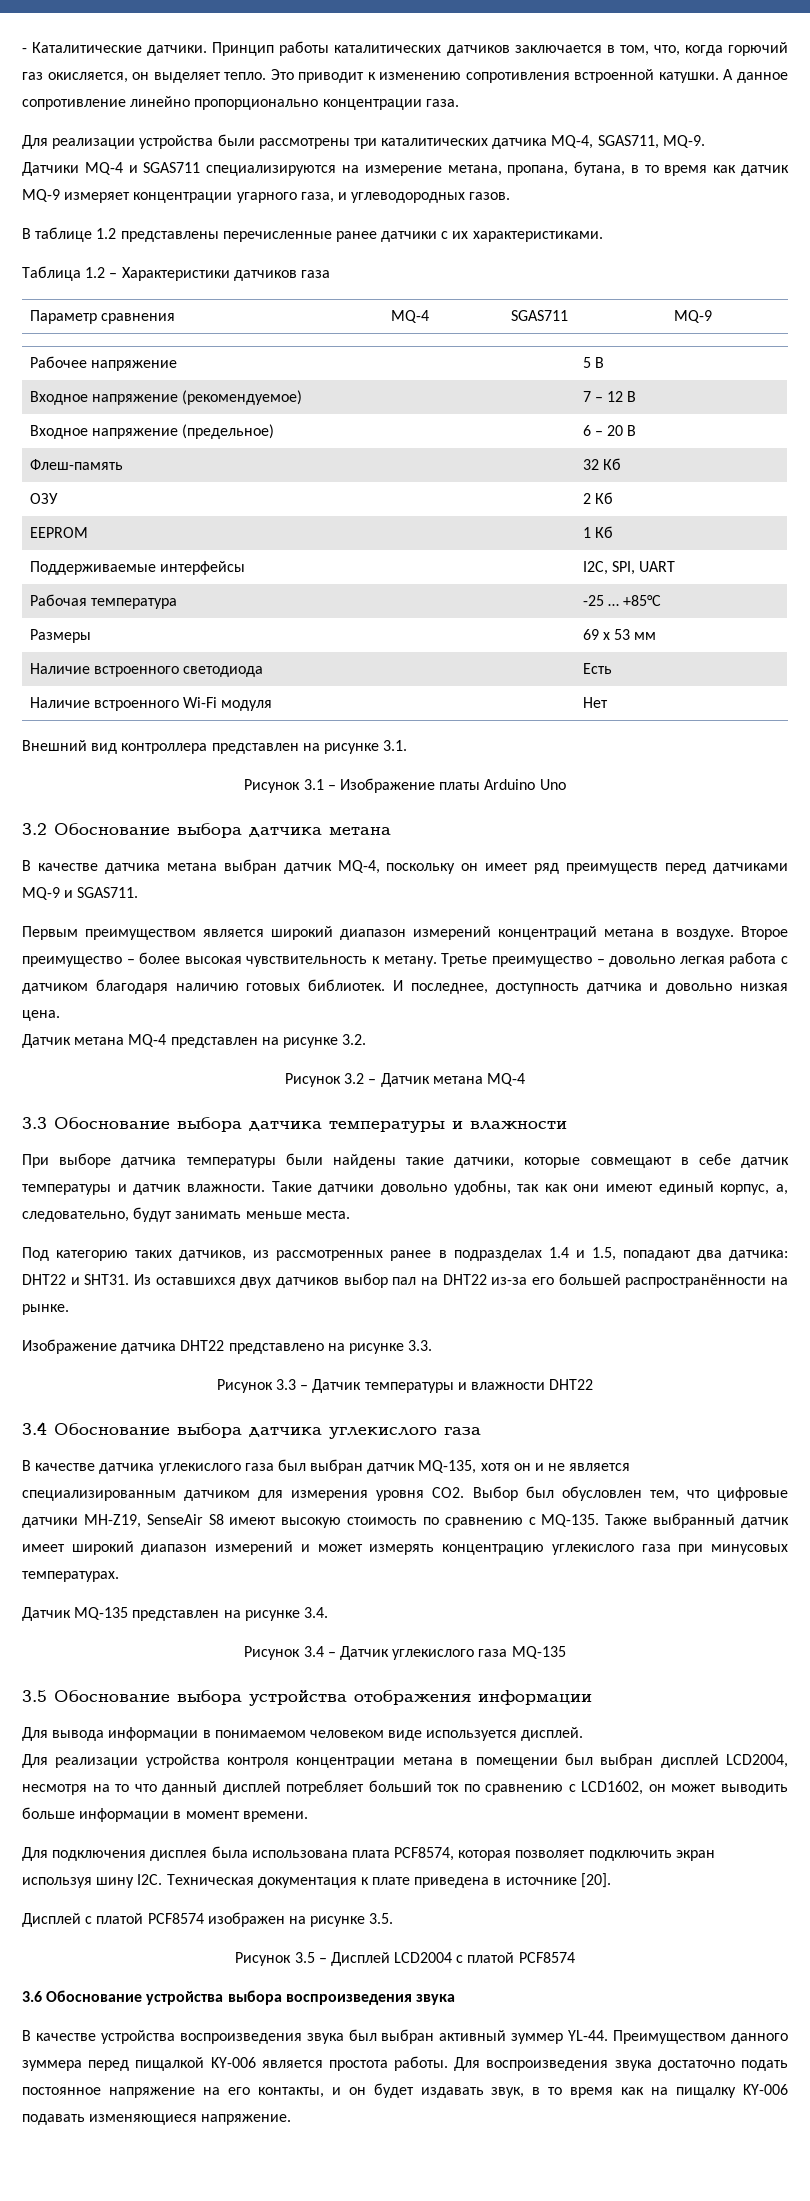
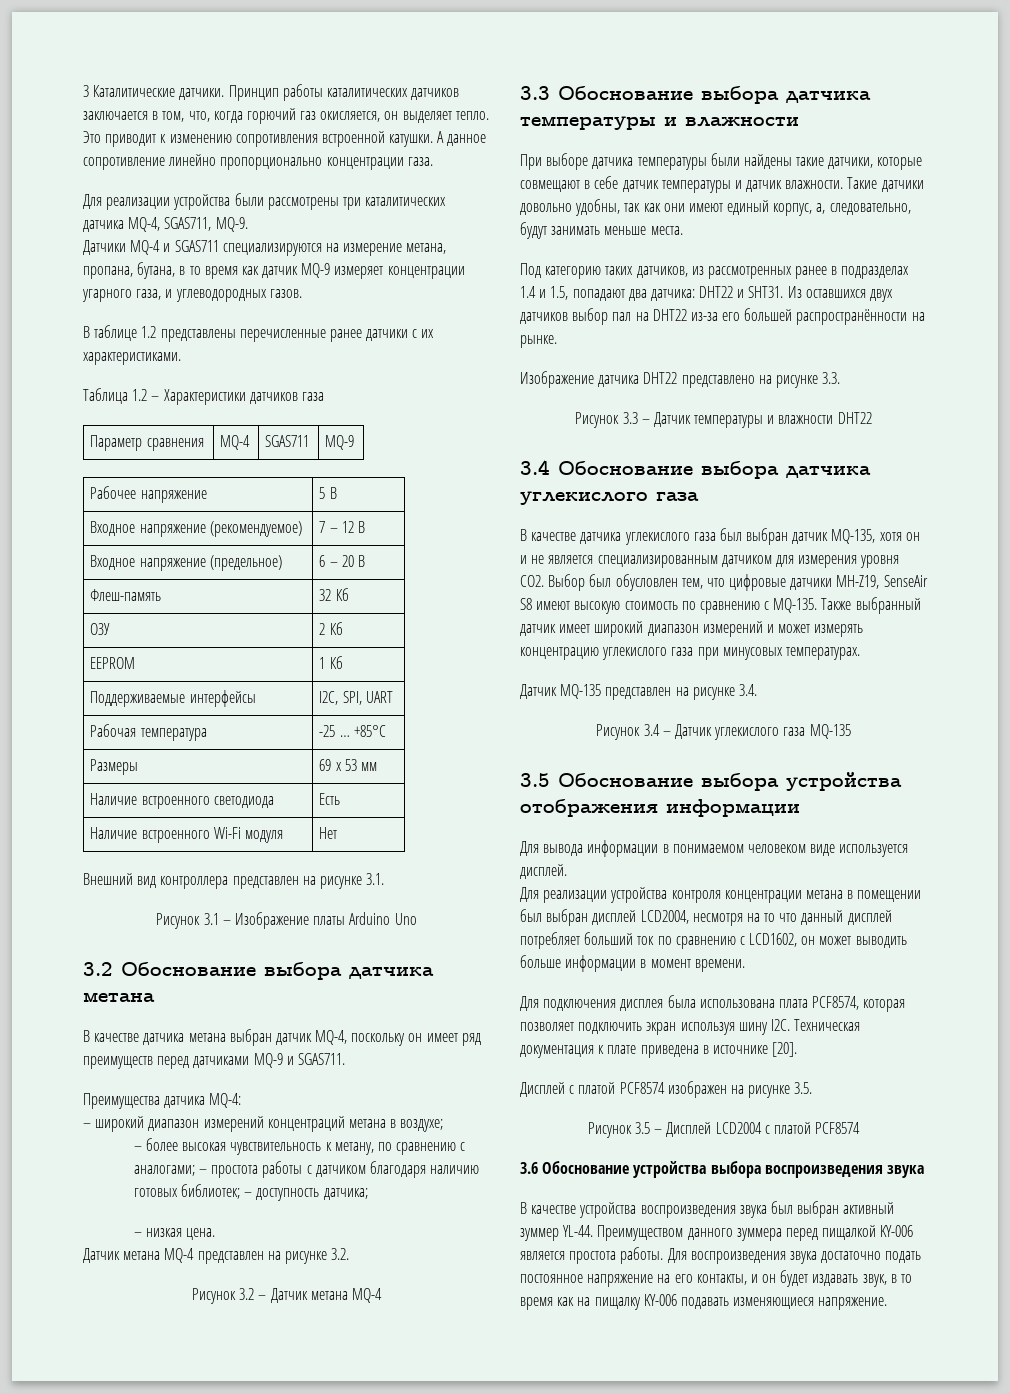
[22,48,27,53] - -> [83,85,89,97] 3
[22,926,264,940] Первым преимуществом является -> [83,1093,242,1109] [83,1123,91,1128] Преимущества датчика MQ-4: // –
[676,926,788,940] [22,956,122,967] воздухе. Второе преимущество -> [400,1119,444,1132] воздухе; //
[383,952,777,967] метану. Третье преимущество – довольно легкая работа -> [334,1142,466,1155] [133,1161,303,1178] метану, по сравнению с аналогами; – простота работы
[308,979,733,994] библиотек. И последнее, доступность датчика и довольно -> [180,1184,368,1201] [133,1232,142,1237] библиотек; – доступность датчика; // –

